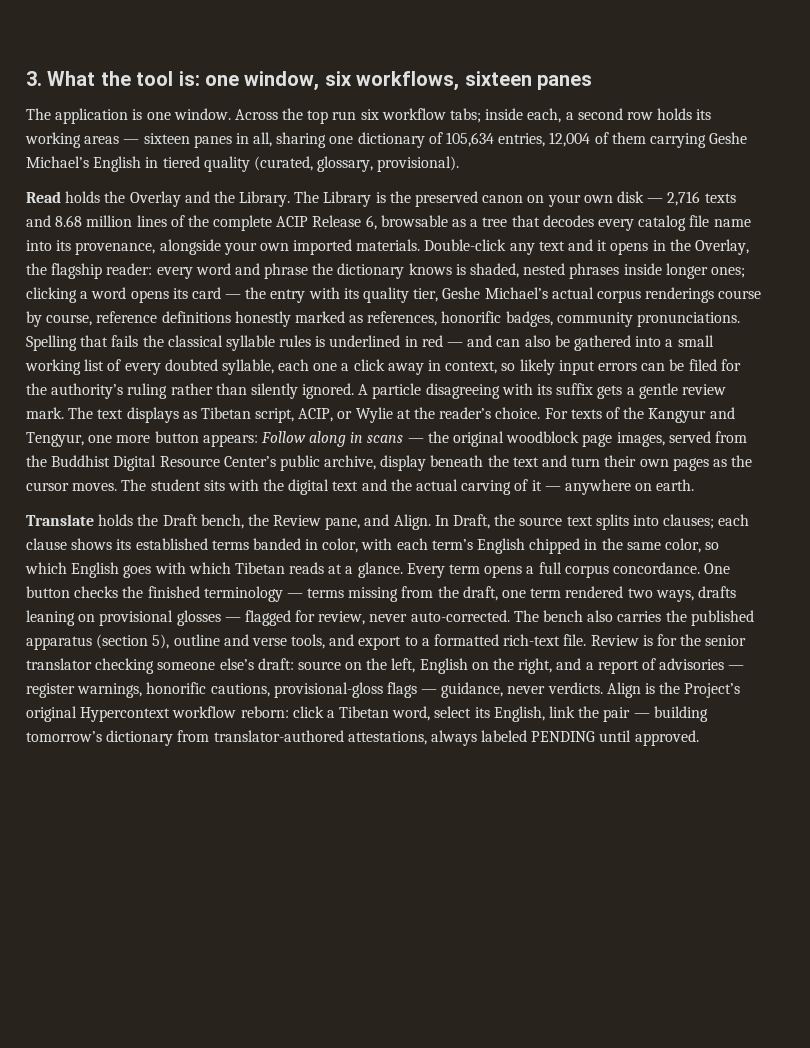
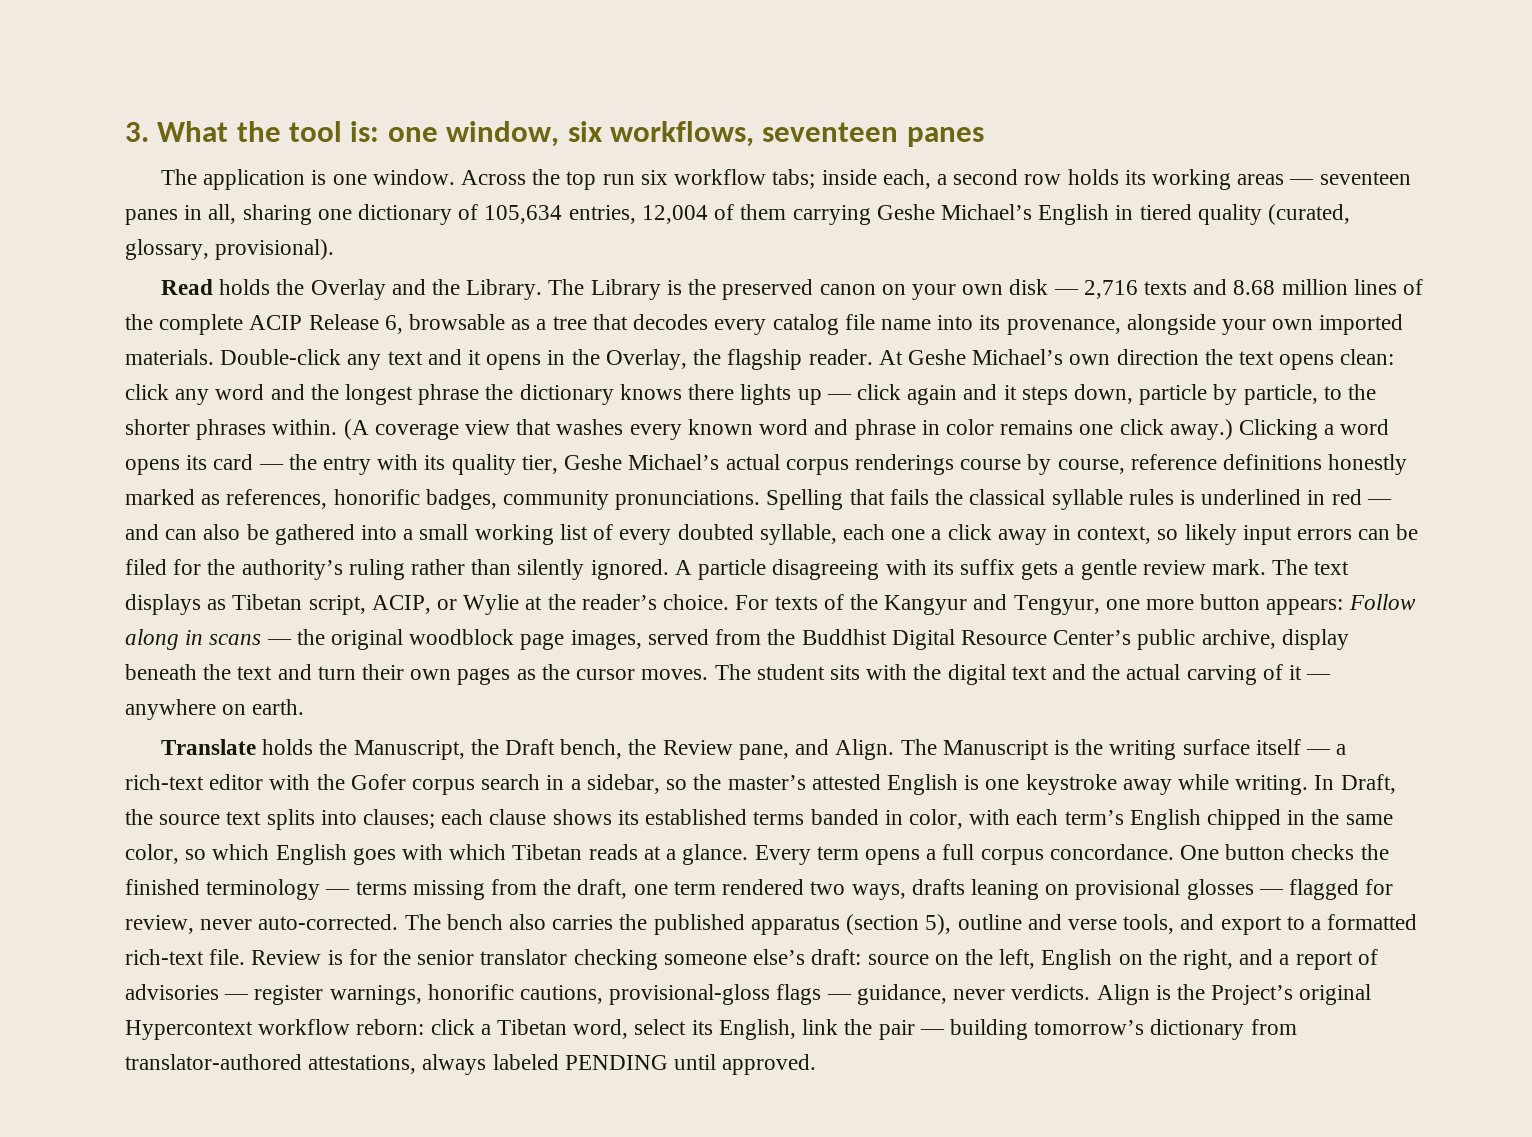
[464,71,532,86] sixteen -> [762,122,899,142] seventeen
[143,133,190,144] sixteen -> [1319,171,1411,185] seventeen
[106,263,745,279] [26,287,77,303] reader: every word and phrase the dictionary knows is shaded, nested phrases inside longer ones; clicking -> [808,349,1395,370] [125,384,1377,405] [125,419,1318,440] reader. At Geshe Michael’s own direction the text opens clean: click any word and the longest phrase the dictionary knows there lights up — click again and it steps down, particle by particle, to the shorter phrases within. (A coverage view that washes every known word and phrase in color remains one click away.) Clicking
(159, 520) none -> [353,739,499,760] Manuscript, the
(431, 522) none -> [900,739,1347,760] [125,774,1309,795] The Manuscript is the writing surface itself — a rich-text editor with the Gofer corpus search in a sidebar, so the master’s attested English is one keystroke away while writing.

